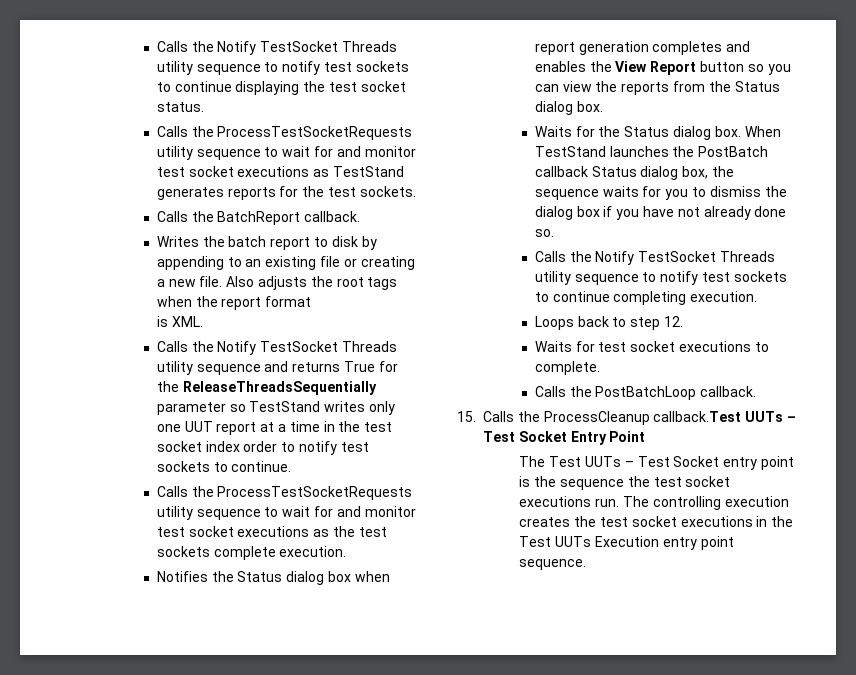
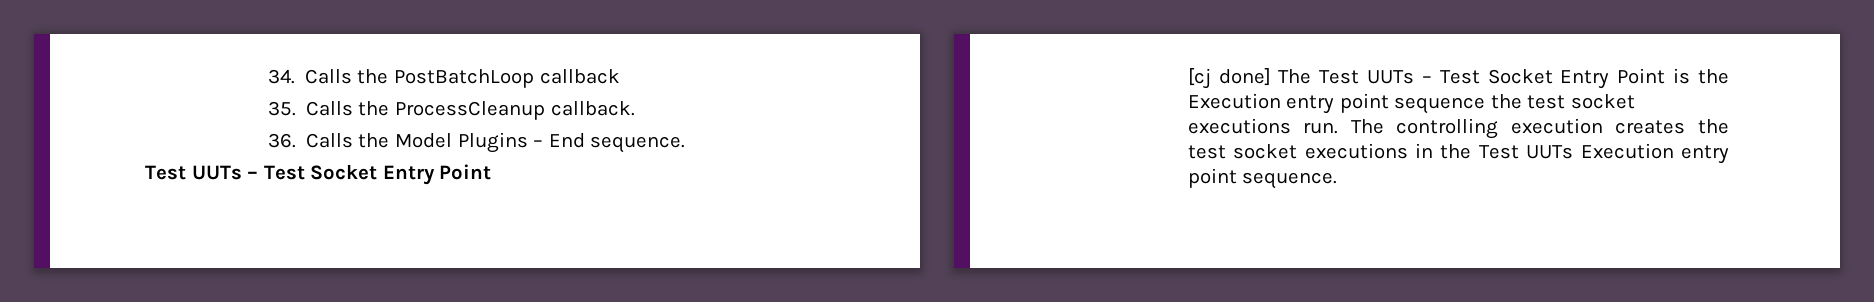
[156,41,397,55] [156,61,409,75] [156,81,406,95] [156,102,204,112] [156,126,413,140] [156,146,416,160] [156,166,404,177] [156,186,416,200] [156,211,361,225] [156,236,377,250] [156,256,415,270] [156,276,398,290] [156,296,312,310] [157,316,203,327] [156,341,397,355] [156,361,398,375] [156,381,377,395] [156,401,395,415] [156,421,393,435] [156,441,369,455] [156,461,292,472] [156,486,413,500] [156,506,416,520] [156,526,387,537] [156,546,347,560] [156,571,390,585] [534,41,751,55] [534,61,791,75] [534,81,780,95] [534,101,603,115] [534,126,781,140] [534,146,769,157] [534,166,734,180] [534,186,787,200] [534,206,787,220] [534,229,554,237] [534,251,775,265] [534,271,787,285] [534,291,758,305] [534,316,683,330] [534,341,769,352] [534,361,600,375] [534,386,757,400] [457,411,742,425] Calls the Notify TestSocket Threads utility sequence to notify test sockets to continue displaying the test socket status. // Calls the ProcessTestSocketRequests utility sequence to wait for and monitor test socket executions as TestStand generates reports for the test sockets. // Calls the BatchReport callback. // Writes the batch report to disk by appending to an existing file or creating a new file. Also adjusts the root tags when the report format // is XML. // Calls the Notify TestSocket Threads utility sequence and returns True for the ReleaseThreadsSequentially parameter so TestStand writes only one UUT report at a time in the test socket index order to notify test sockets to continue. // Calls the ProcessTestSocketRequests utility sequence to wait for and monitor test socket executions as the test sockets complete execution. // Notifies the Status dialog box when report generation completes and enables the View Report button so you can view the reports from the Status dialog box. // Waits for the Status dialog box. When TestStand launches the PostBatch callback Status dialog box, the sequence waits for you to dismiss the dialog box if you have not already done so. // Calls the Notify TestSocket Threads utility sequence to notify test sockets to continue completing execution. // Loops back to step 12. // Waits for test socket executions to complete. // Calls the PostBatchLoop callback. // 15. Calls the ProcessCleanup callback.Test -> [267,69,620,88] [267,101,635,120] [267,132,686,153] [145,165,186,180] 34. Calls the PostBatchLoop callback // 35. Calls the ProcessCleanup callback. // 36. Calls the Model Plugins – End sequence. // Test
(646, 436) none -> [1187,68,1271,89] [cj done]
[723,456,794,470] [519,476,557,487] entry point is the -> [1560,68,1729,89] [1187,93,1389,114] Entry Point is the Execution entry point

